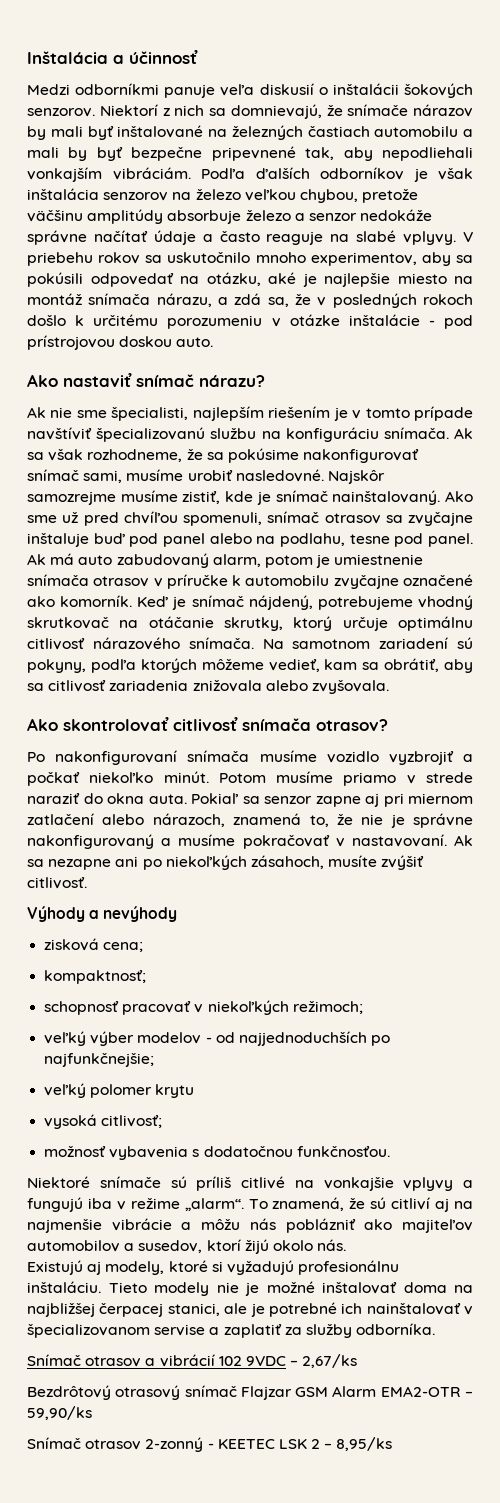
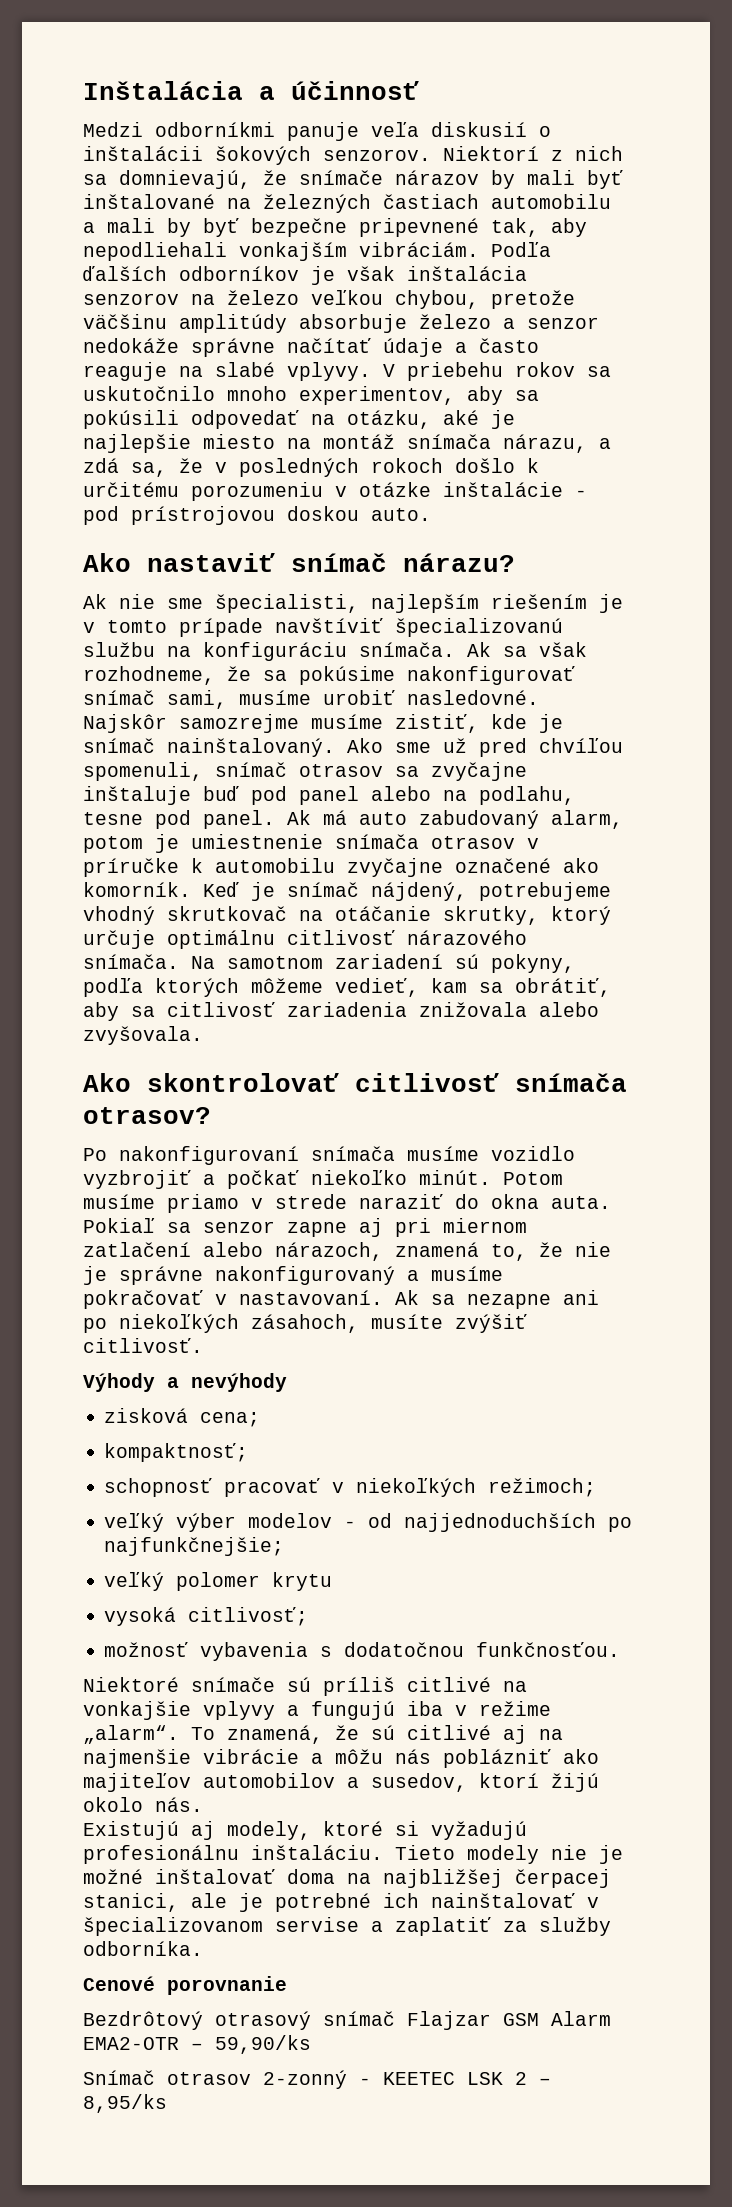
[391,1197,431,1210] citliví -> [407,1725,491,1740] citlivé
[27,1354,358,1368] Snímač otrasov a vibrácií 102 9VDC – 2,67/ks -> [83,1976,287,1995] Cenové porovnanie

